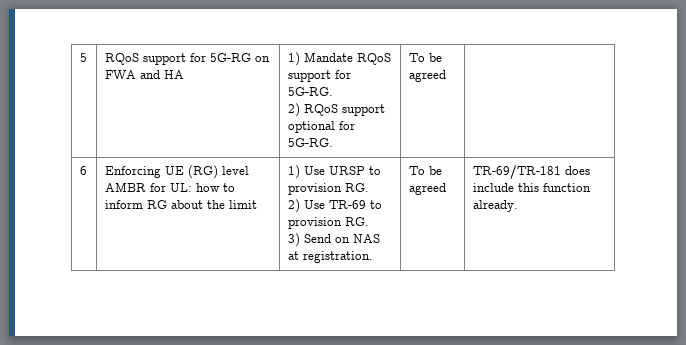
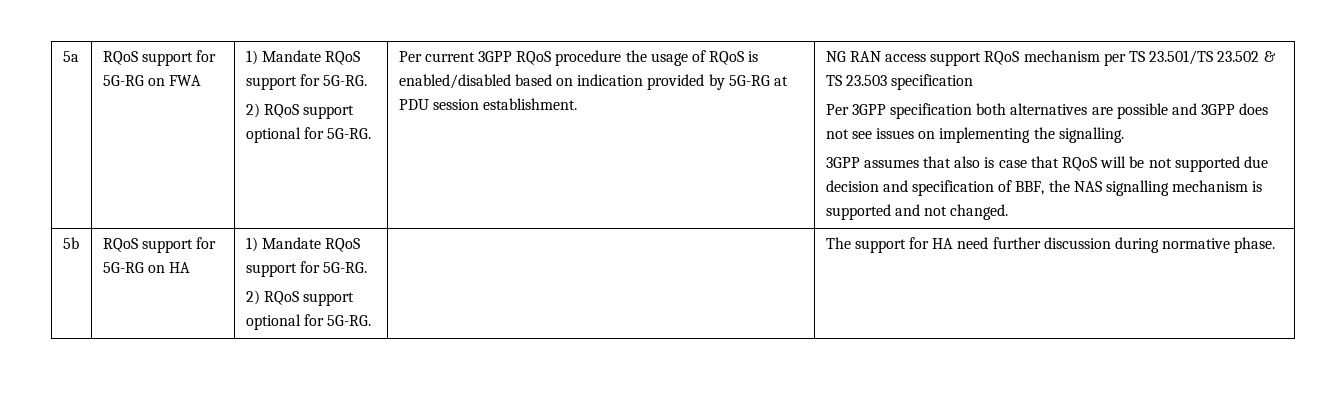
[79,53,87,62] 5 -> [62,51,79,62] 5a
[139,70,160,79] and -> [245,50,361,65] [245,74,368,90] [245,103,355,119] [245,127,372,143] [398,50,759,66] [398,74,788,90] [398,98,578,110] [825,50,1276,66] [825,74,974,90] [825,103,1269,119] [825,127,1124,143] [825,156,1268,172] [825,180,1263,196] [825,204,1009,220] [62,237,79,249] [102,237,217,253] [102,262,165,273] | 1) Mandate RQoS support for 5G-RG. // 2) RQoS support optional for 5G-RG. | Per current 3GPP RQoS procedure the usage of RQoS is enabled/disabled based on indication provided by 5G-RG at PDU session establishment. | NG RAN access support RQoS mechanism per TS 23.501/TS 23.502 & TS 23.503 specification // Per 3GPP specification both alternatives are possible and 3GPP does not see issues on implementing the signalling. // 3GPP assumes that also is case that RQoS will be not supported due decision and specification of BBF, the NAS signalling mechanism is supported and not changed. // 5b | RQoS support for 5G-RG on
[408,53,442,62] [408,70,446,82] [79,166,87,175] [104,165,249,179] [104,182,235,192] [104,200,257,209] [287,165,381,179] [287,183,369,195] [287,199,382,213] [287,217,369,229] [287,233,380,247] [287,251,373,263] [408,166,442,175] [408,183,446,195] [472,165,590,179] [472,183,591,192] [472,200,518,212] To be agreed | // 6 | Enforcing UE (RG) level AMBR for UL: how to inform RG about the limit | 1) Use URSP to provision RG. // 2) Use TR-69 to provision RG. // 3) Send on NAS at registration. | To be agreed | TR-69/TR-181 does include this function already. -> [825,237,1276,253] | The support for HA need further discussion during normative phase.

